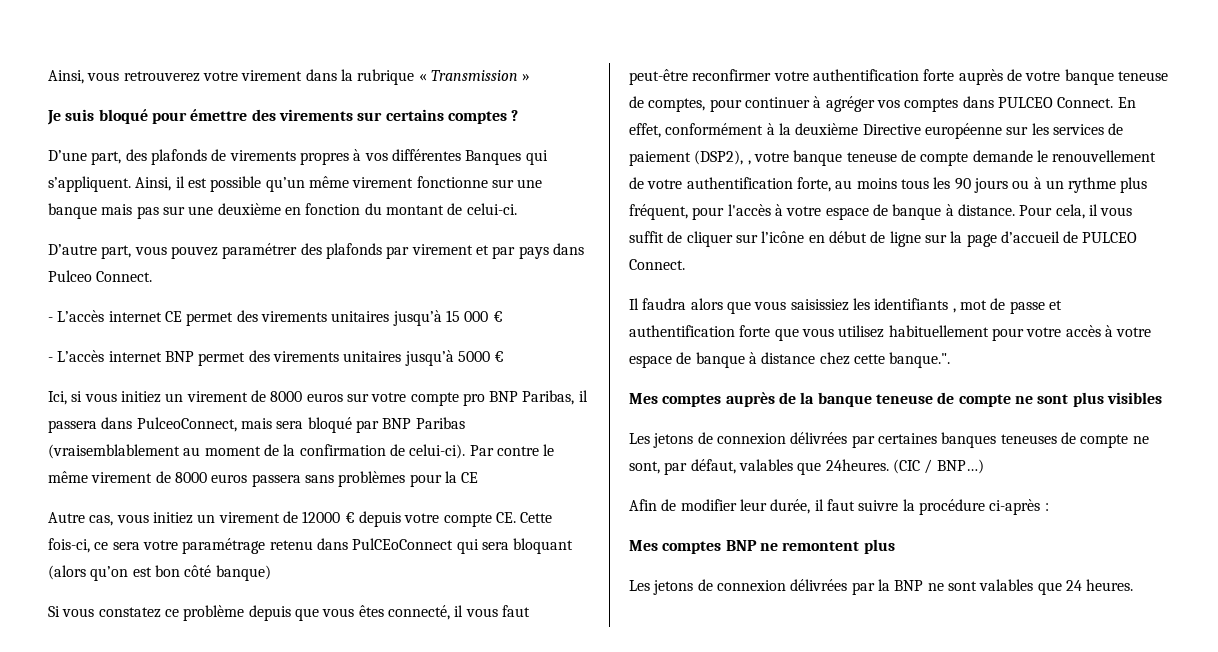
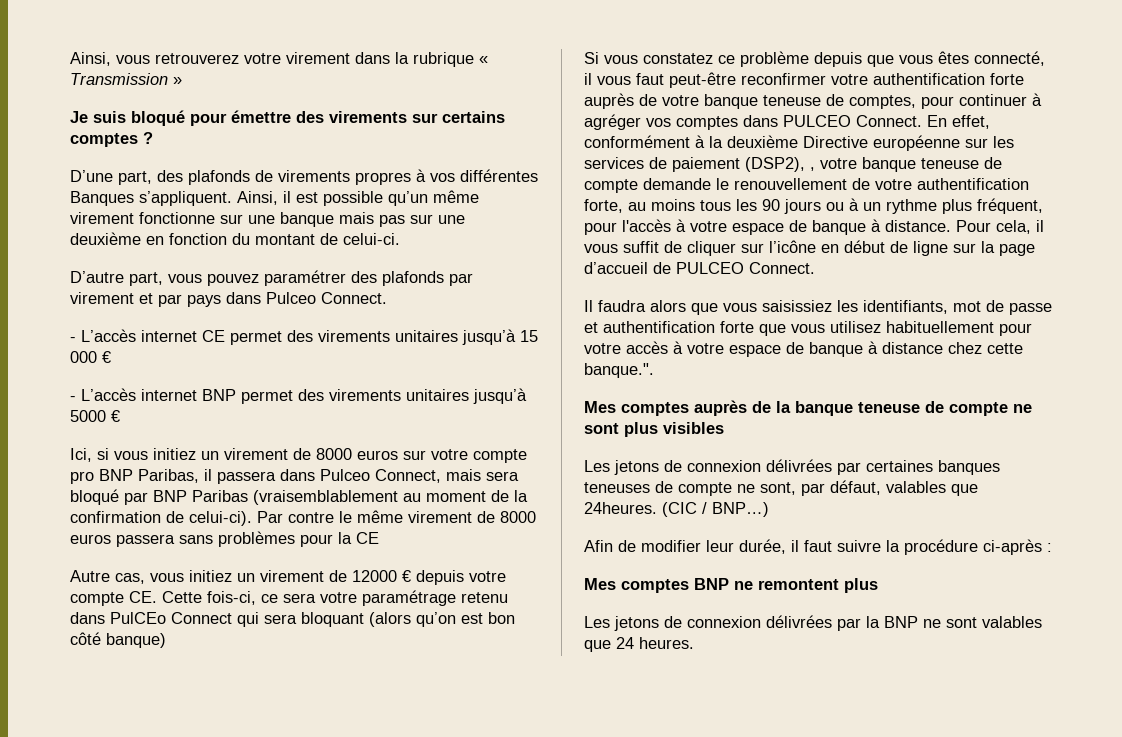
[525,150,548,165] qui -> (134, 198) none
[136,417,237,432] PulceoConnect, -> [320,469,441,483] Pulceo Connect,
[352,538,454,550] PulCEoConnect -> [110,612,232,624] PulCEo Connect
[874,298,956,313] identifiants , -> [863,300,948,314] identifiants,

